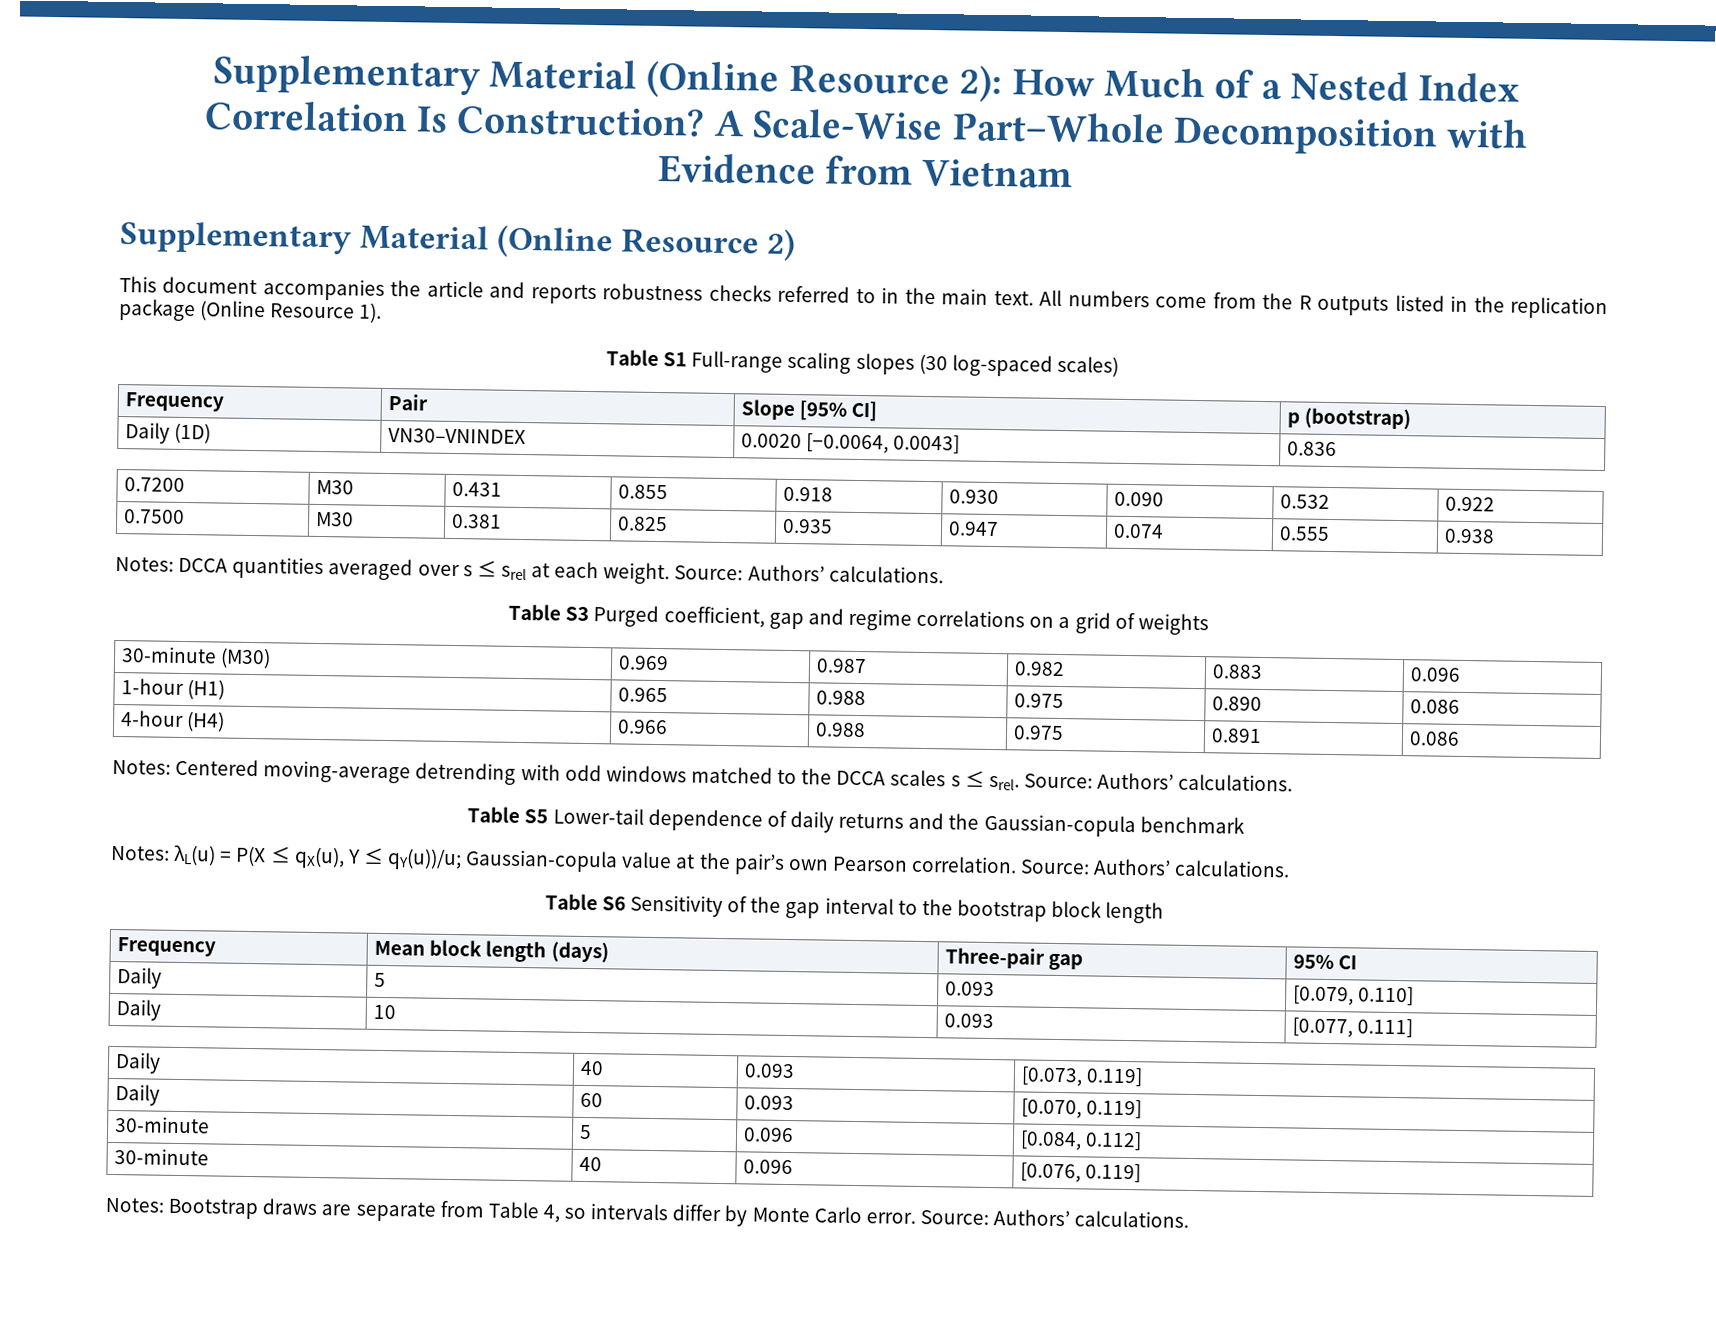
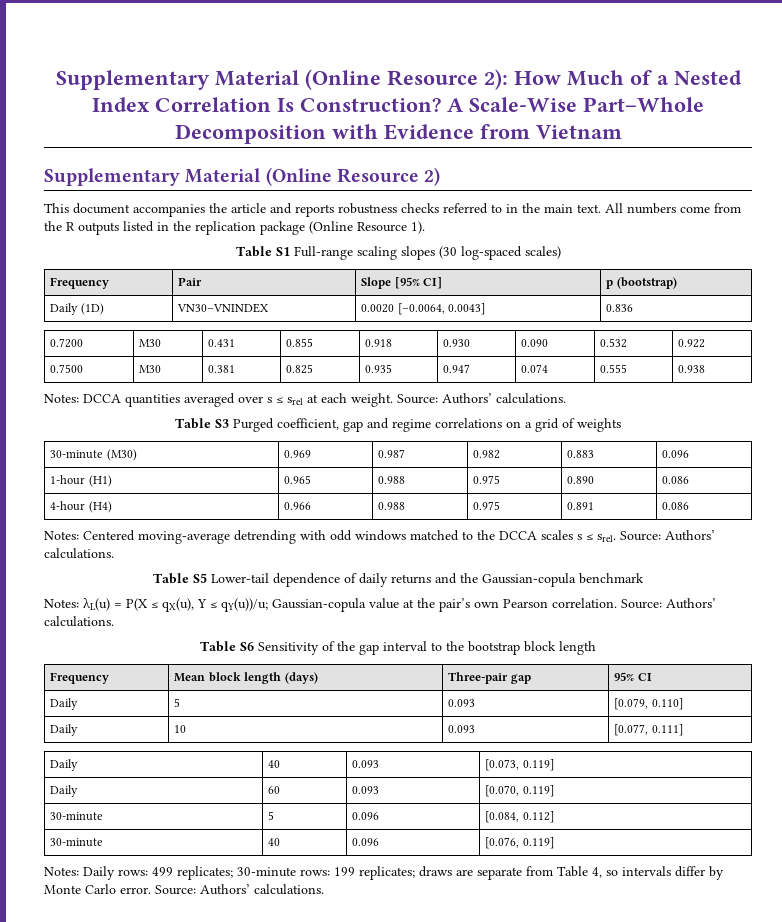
[168,1198,260,1220] Bootstrap -> [83,866,415,880] Daily rows: 499 replicates; 30-minute rows: 199 replicates;

